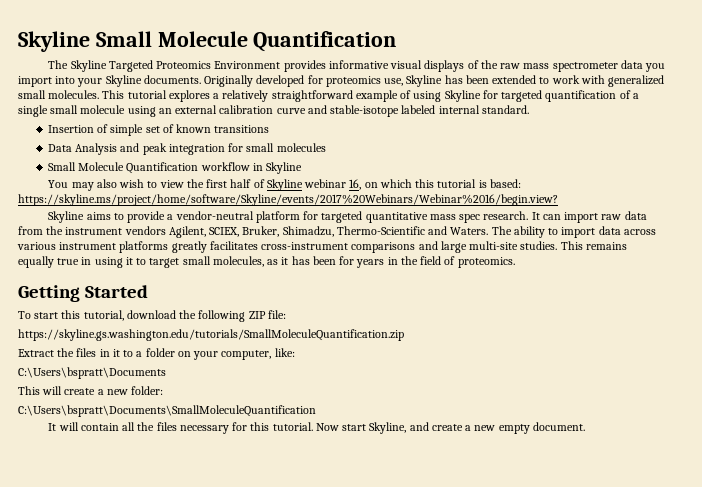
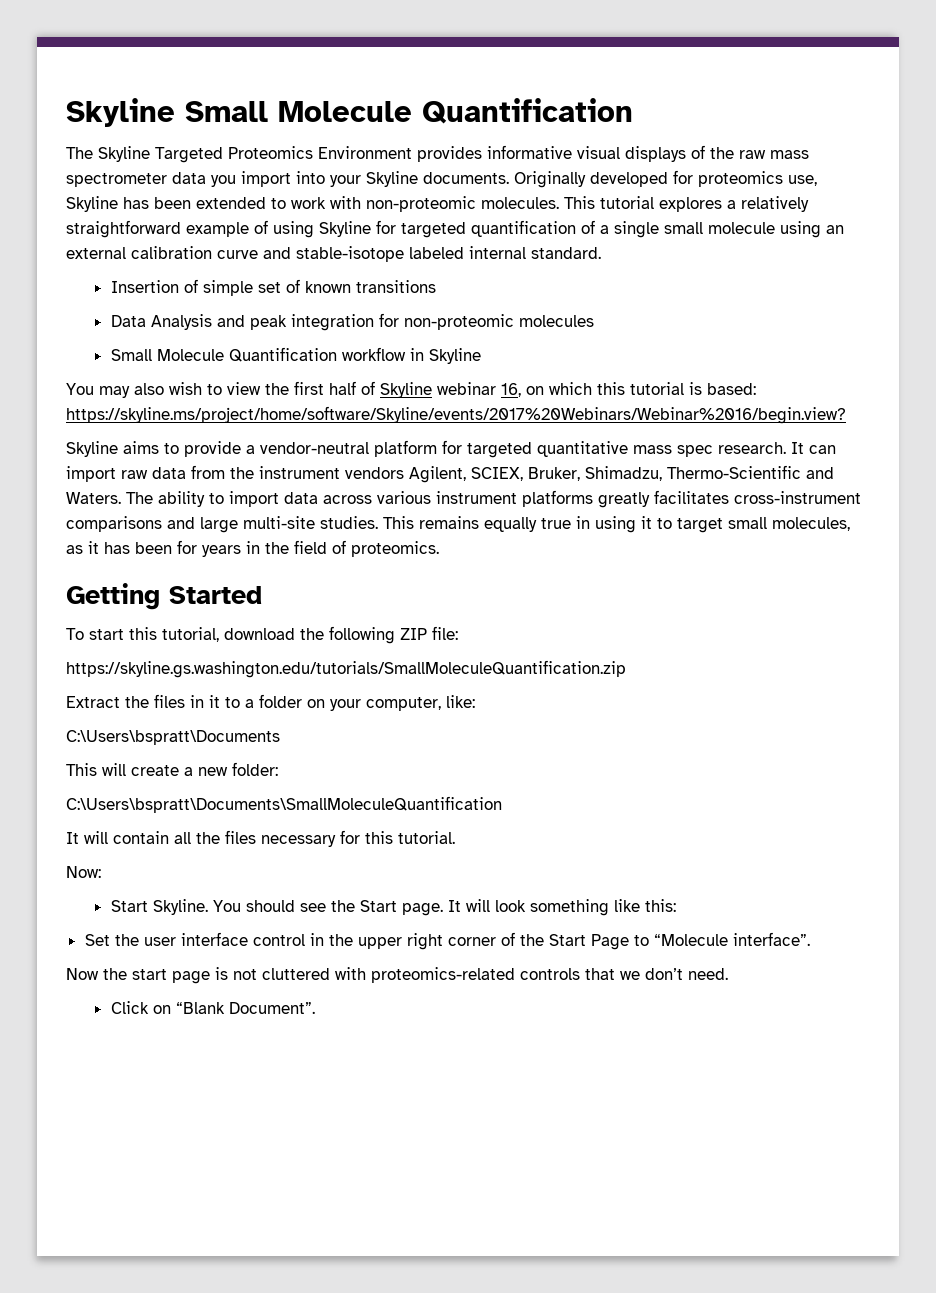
[608,75,665,87] [18,90,46,99] generalized small -> [366,196,476,212] non-proteomic
[246,143,275,152] small -> [403,314,514,330] non-proteomic
[315,422,585,434] Now start Skyline, and create a new empty document. -> [66,866,101,878] [110,899,676,916] [84,932,810,950] [66,967,728,984] [110,1001,315,1014] // Now: // Start Skyline. You should see the Start page. It will look something like this: // Set the user interface control in the upper right corner of the Start Page to “Molecule interface”. // Now the start page is not cluttered with proteomics-related controls that we don’t need. // Click on “Blank Document”.

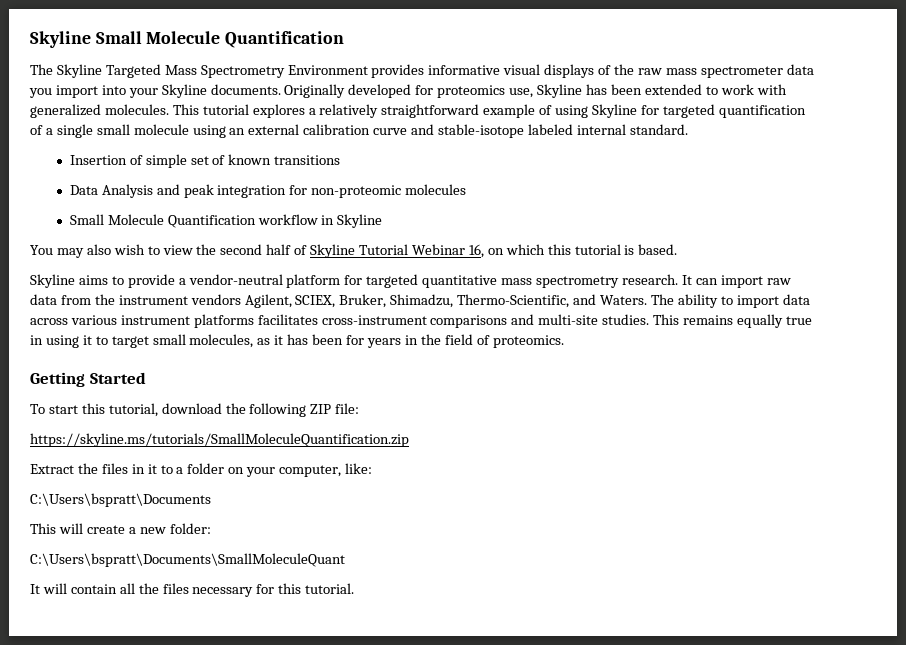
[228,146,313,159] Proteomics -> [164,65,285,78] Mass Spectrometry
[366,196,476,212] non-proteomic -> [30,104,101,118] generalized
[294,381,324,395] first -> [220,244,263,255] second
[437,382,496,395] webinar -> [359,244,465,255] Tutorial Webinar
[707,383,756,395] [66,406,846,424] based: https://skyline.ms/project/home/software/Skyline/events/2017%20Webinars/Webinar%2016/begin.view? -> [638,244,678,255] based.
[677,445,713,457] spec -> [536,276,620,288] spectrometry
[667,465,801,479] Thermo-Scientific -> [457,294,570,308] Thermo-Scientific,
[598,492,650,508] greatly -> (254, 321) none
[200,517,238,533] large -> (535, 319) none
[66,660,626,678] https://skyline.gs.washington.edu/tutorials/SmallMoleculeQuantification.zip -> [30,433,409,447] https://skyline.ms/tutorials/SmallMoleculeQuantification.zip
[66,796,502,813] C:\Users\bspratt\Documents\SmallMoleculeQuantification -> [30,553,345,567] C:\Users\bspratt\Documents\SmallMoleculeQuant
[66,866,101,878] [110,899,676,916] [84,932,810,950] [66,967,728,984] [110,1001,315,1014] // Now: // Start Skyline. You should see the Start page. It will look something like this: // Set the user interface control in the upper right corner of the Start Page to “Molecule interface”. // Now the start page is not cluttered with proteomics-related controls that we don’t need. // Click on “Blank Document”. -> (355, 588) none

